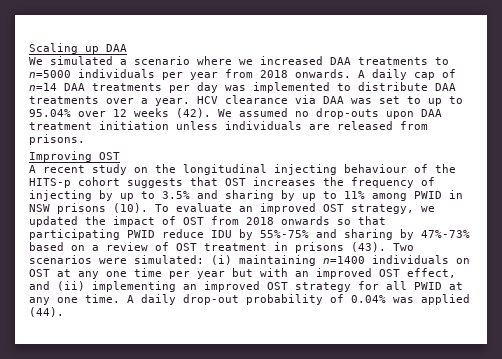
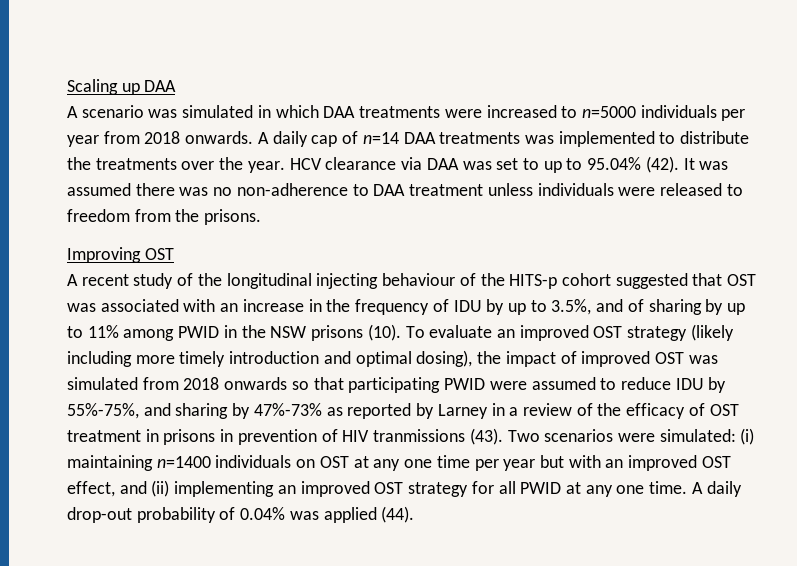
[29,56,428,65] We simulated a scenario where we increased DAA treatments -> [67,105,557,118] A scenario was simulated in which DAA treatments were increased
[169,82,218,93] per day -> (521, 138) none
[435,83,456,91] DAA -> [67,157,91,170] the
[141,98,148,104] a -> [219,157,244,170] the
[78,108,414,119] over 12 weeks (42). We assumed no drop-outs upon -> [645,156,729,173] [67,183,369,196] (42). It was assumed there was no non-adherence to
[99,121,169,130] initiation -> (484, 190) none
[309,121,428,130] are released from -> [618,183,743,196] [67,209,200,222] were released to freedom from the
[134,167,148,173] on -> [177,273,194,286] of
[127,178,183,188] suggests -> [615,273,688,289] suggested
[253,177,316,186] increases -> [67,299,322,312] was associated with an increase in
[29,190,218,201] injecting by up to 3.5% and -> [453,299,644,315] IDU by up to 3.5%, and of
(463, 194) none -> [241,325,266,338] the
[351,204,435,214] [29,216,204,227] strategy, we updated the impact of OST -> [627,324,734,341] [67,350,718,367] [67,377,138,390] strategy (likely including more timely introduction and optimal dosing), the impact of improved OST was simulated
(155, 234) none -> [489,377,617,390] were assumed to
[260,230,309,238] 55%-75% -> [67,403,139,419] 55%-75%,
[29,242,344,253] based on a review of OST treatment in prisons -> [326,403,739,419] [67,429,466,445] as reported by Larney in a review of the efficacy of OST treatment in prisons in prevention of HIV tranmissions

